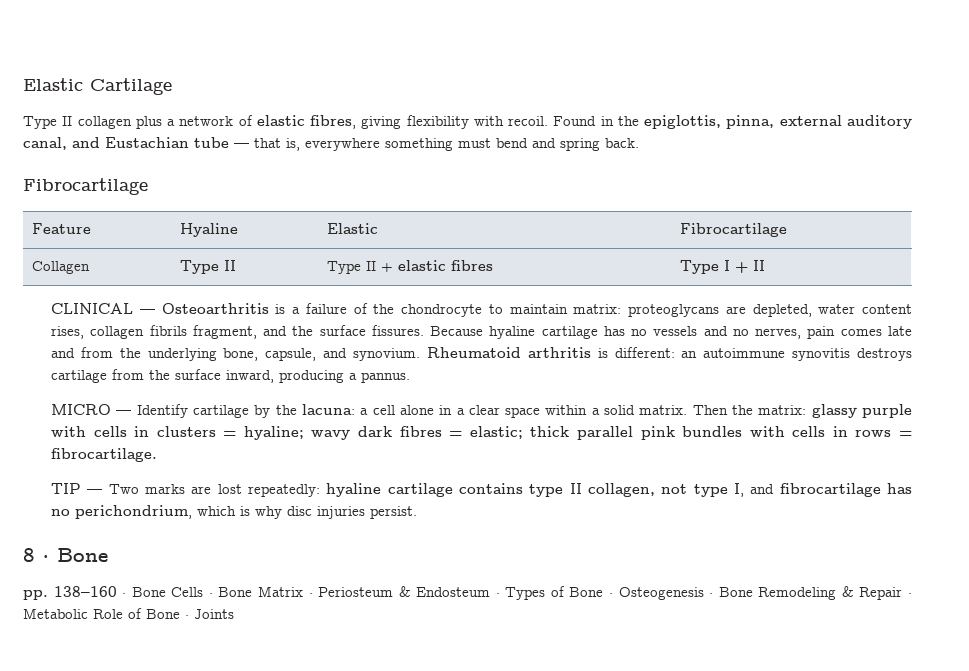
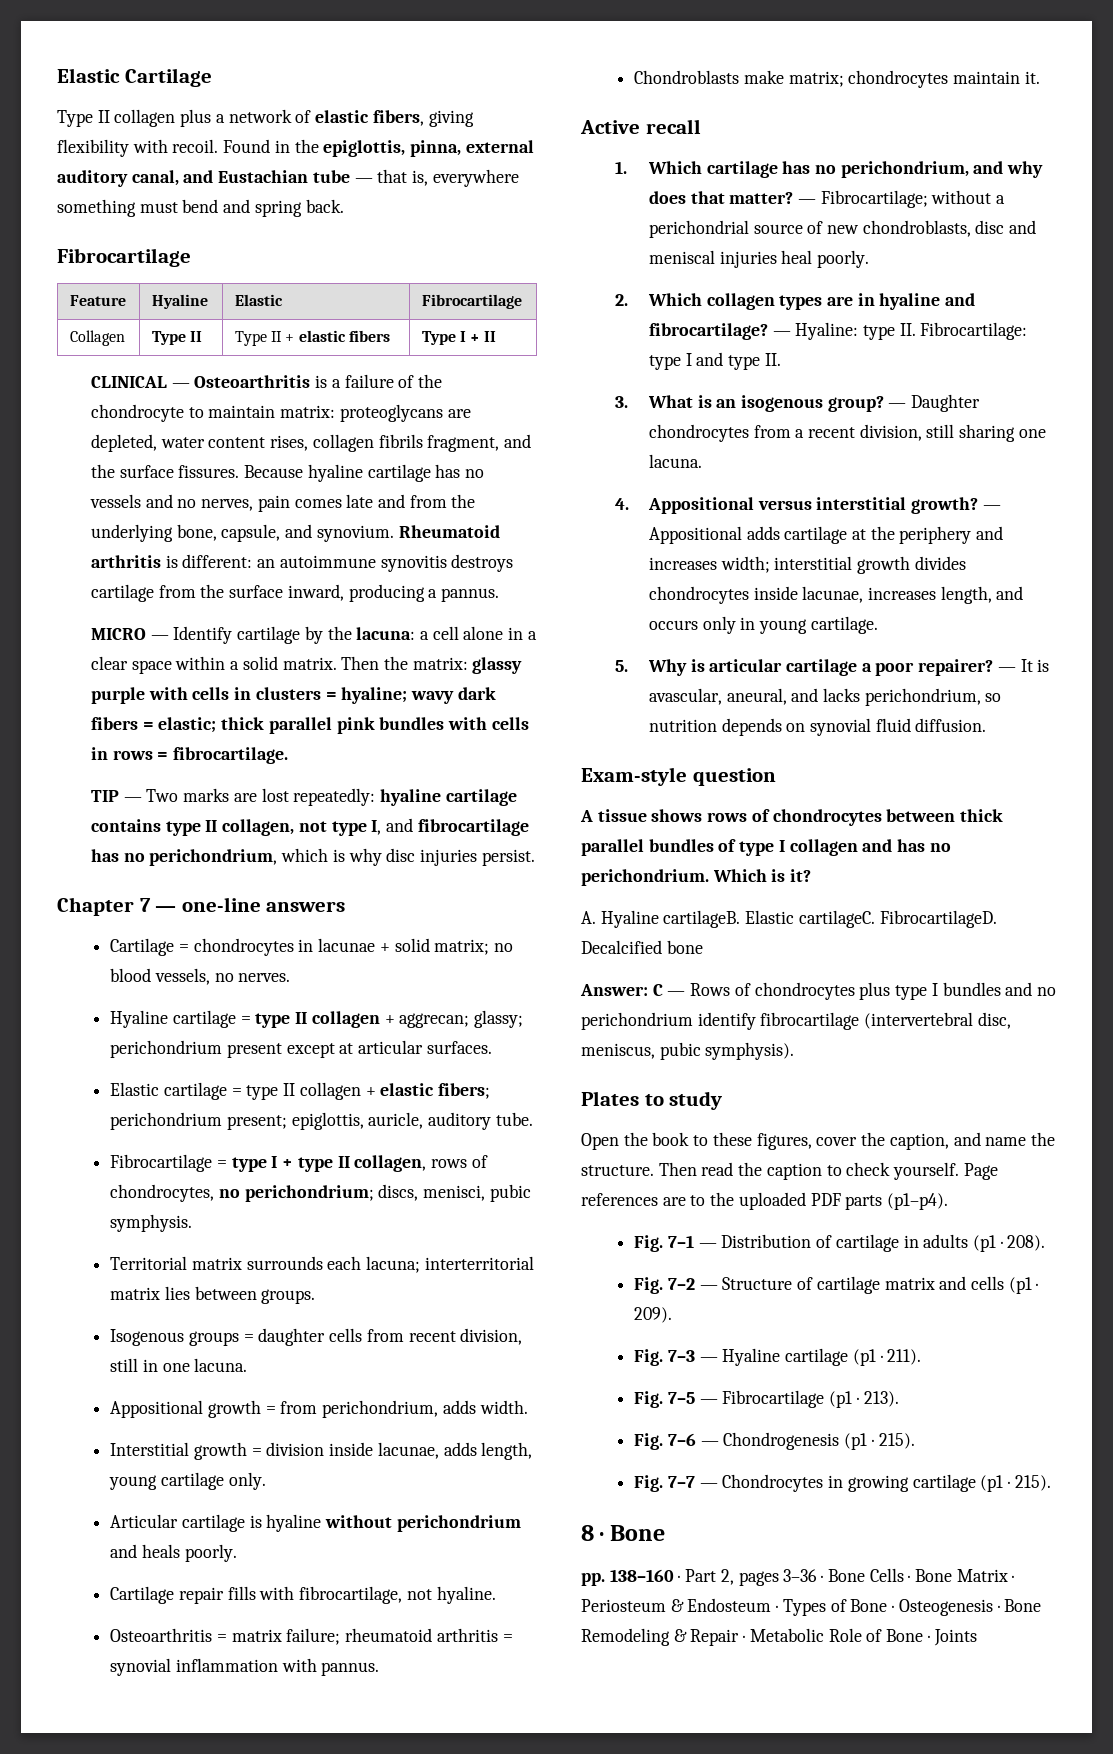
[310,115,357,129] fibres, -> [372,110,424,126] fibers,
[451,260,494,271] fibres -> [348,330,390,342] fibers
[399,426,442,437] fibres -> [90,717,138,730] fibers
(418, 512) none -> [57,897,346,916] [110,938,513,956] [110,968,291,985] [110,1010,523,1028] [110,1040,492,1058] [110,1082,490,1100] [110,1112,533,1130] [110,1154,488,1172] [110,1184,531,1202] [110,1214,193,1232] [110,1256,534,1273] [110,1286,316,1304] [110,1328,523,1346] [110,1358,248,1372] [110,1400,528,1418] [110,1442,533,1460] [109,1472,266,1490] [110,1514,521,1532] [110,1544,237,1562] [110,1586,496,1604] [110,1628,513,1645] [110,1658,380,1676] [634,70,1040,88] [580,119,701,134] [614,161,1044,178] [648,190,1006,208] [648,220,1037,238] [648,250,869,268] [614,293,976,310] [648,322,1028,340] [648,352,781,370] [614,394,981,412] [648,424,1046,442] [648,454,702,468] [614,497,1001,514] [648,526,1004,544] [648,556,966,574] [648,586,1024,604] [648,616,878,634] [614,659,1050,676] [648,688,1002,706] [648,718,987,736] [581,767,776,786] [580,809,1004,826] [581,839,951,856] [581,869,812,886] [581,910,997,928] [581,940,703,954] [580,982,1056,1000] [581,1012,1011,1030] [581,1042,795,1060] [581,1091,723,1110] [581,1132,1055,1150] [581,1162,998,1180] [581,1192,949,1210] [634,1234,1046,1252] [634,1276,1039,1294] [634,1307,673,1323] [634,1348,922,1366] [634,1390,899,1408] [634,1432,915,1450] [634,1474,1051,1492] // Chapter 7 — one-line answers // Cartilage = chondrocytes in lacunae + solid matrix; no blood vessels, no nerves. // Hyaline cartilage = type II collagen + aggrecan; glassy; perichondrium present except at articular surfaces. // Elastic cartilage = type II collagen + elastic fibers; perichondrium present; epiglottis, auricle, auditory tube. // Fibrocartilage = type I + type II collagen, rows of chondrocytes, no perichondrium; discs, menisci, pubic symphysis. // Territorial matrix surrounds each lacuna; interterritorial matrix lies between groups. // Isogenous groups = daughter cells from recent division, still in one lacuna. // Appositional growth = from perichondrium, adds width. // Interstitial growth = division inside lacunae, adds length, young cartilage only. // Articular cartilage is hyaline without perichondrium and heals poorly. // Cartilage repair fills with fibrocartilage, not hyaline. // Osteoarthritis = matrix failure; rheumatoid arthritis = synovial inflammation with pannus. // Chondroblasts make matrix; chondrocytes maintain it. // Active recall // 1. Which cartilage has no perichondrium, and why does that matter? — Fibrocartilage; without a perichondrial source of new chondroblasts, disc and meniscal injuries heal poorly. // 2. Which collagen types are in hyaline and fibrocartilage? — Hyaline: type II. Fibrocartilage: type I and type II. // 3. What is an isogenous group? — Daughter chondrocytes from a recent division, still sharing one lacuna. // 4. Appositional versus interstitial growth? — Appositional adds cartilage at the periphery and increases width; interstitial growth divides chondrocytes inside lacunae, increases length, and occurs only in young cartilage. // 5. Why is articular cartilage a poor repairer? — It is avascular, aneural, and lacks perichondrium, so nutrition depends on synovial fluid diffusion. // Exam-style question // A tissue shows rows of chondrocytes between thick parallel bundles of type I collagen and has no perichondrium. Which is it? // A. Hyaline cartilageB. Elastic cartilageC. FibrocartilageD. Decalcified bone // Answer: C — Rows of chondrocytes plus type I bundles and no perichondrium identify fibrocartilage (intervertebral disc, meniscus, pubic symphysis). // Plates to study // Open the book to these figures, cover the caption, and name the structure. Then read the caption to check yourself. Page references are to the uploaded PDF parts (p1–p4). // Fig. 7–1 — Distribution of cartilage in adults (p1 · 208). // Fig. 7–2 — Structure of cartilage matrix and cells (p1 · 209). // Fig. 7–3 — Hyaline cartilage (p1 · 211). // Fig. 7–5 — Fibrocartilage (p1 · 213). // Fig. 7–6 — Chondrogenesis (p1 · 215). // Fig. 7–7 — Chondrocytes in growing cartilage (p1 · 215).
(127, 595) none -> [685,1569,824,1586] Part 2, pages 3–36 ·

